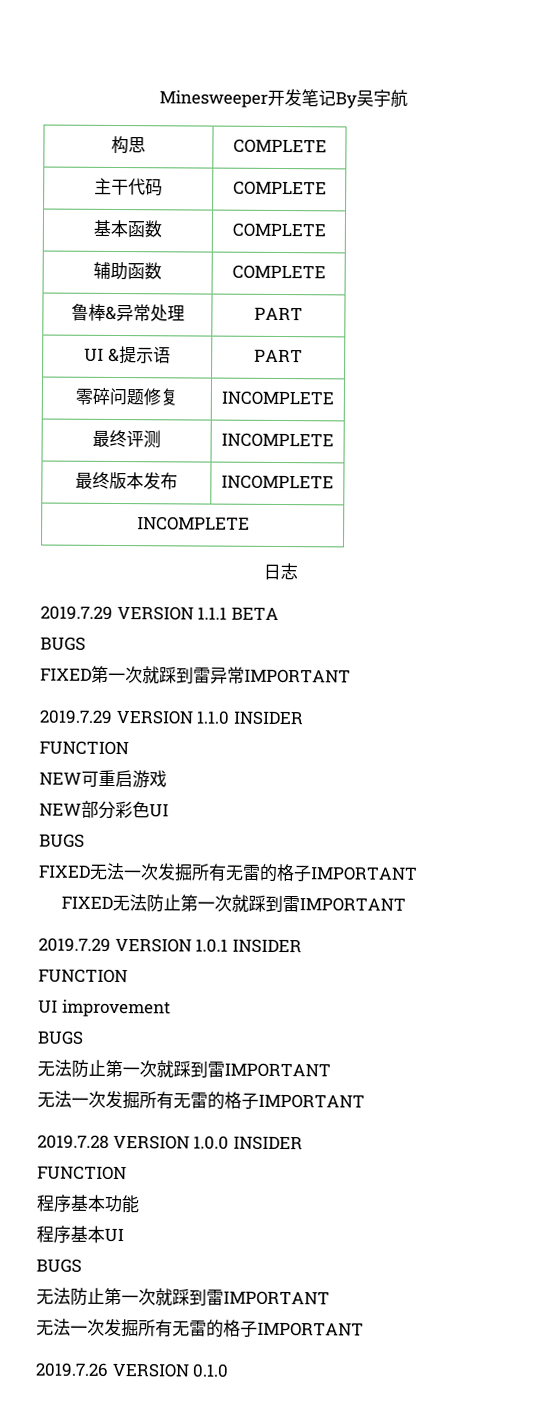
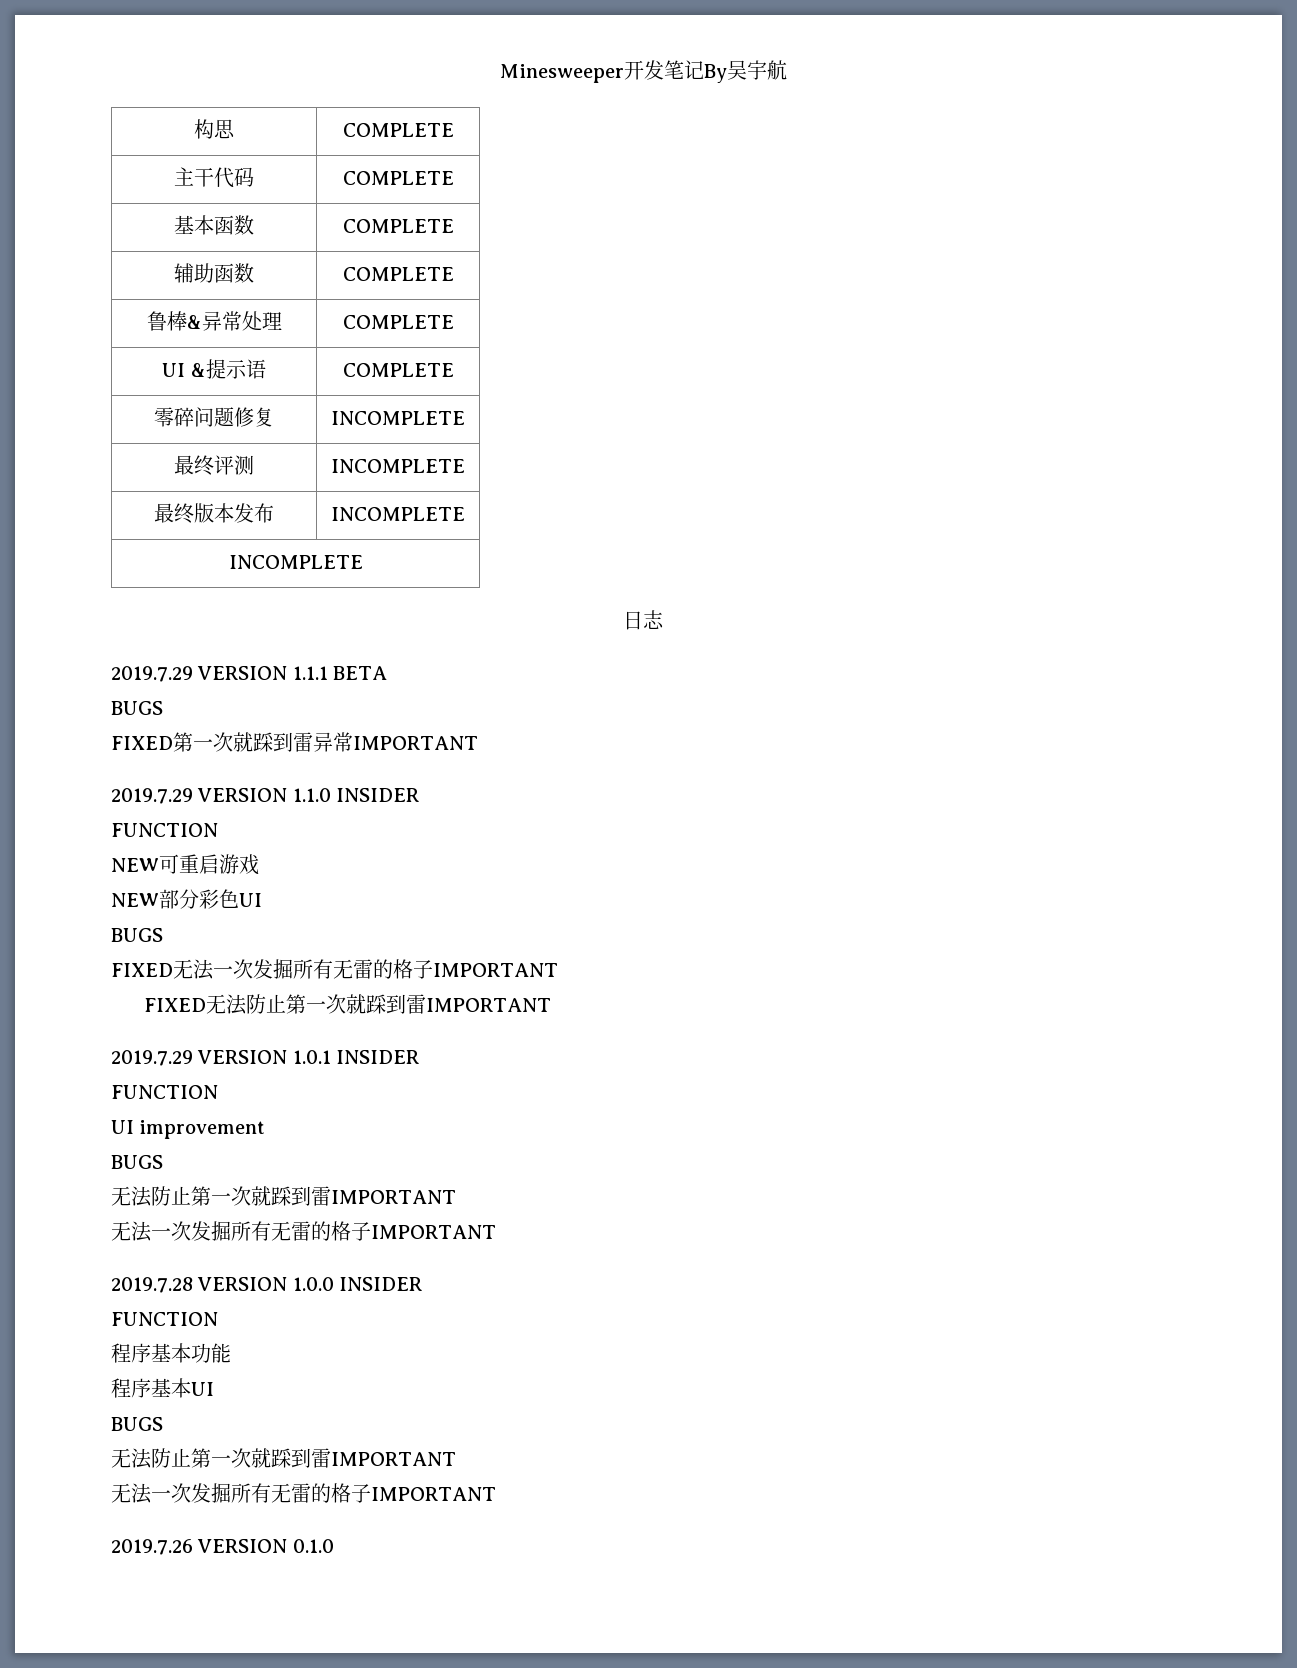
[254,306,303,321] PART -> [342,315,454,329] COMPLETE
[254,348,303,363] PART -> [342,363,454,377] COMPLETE

